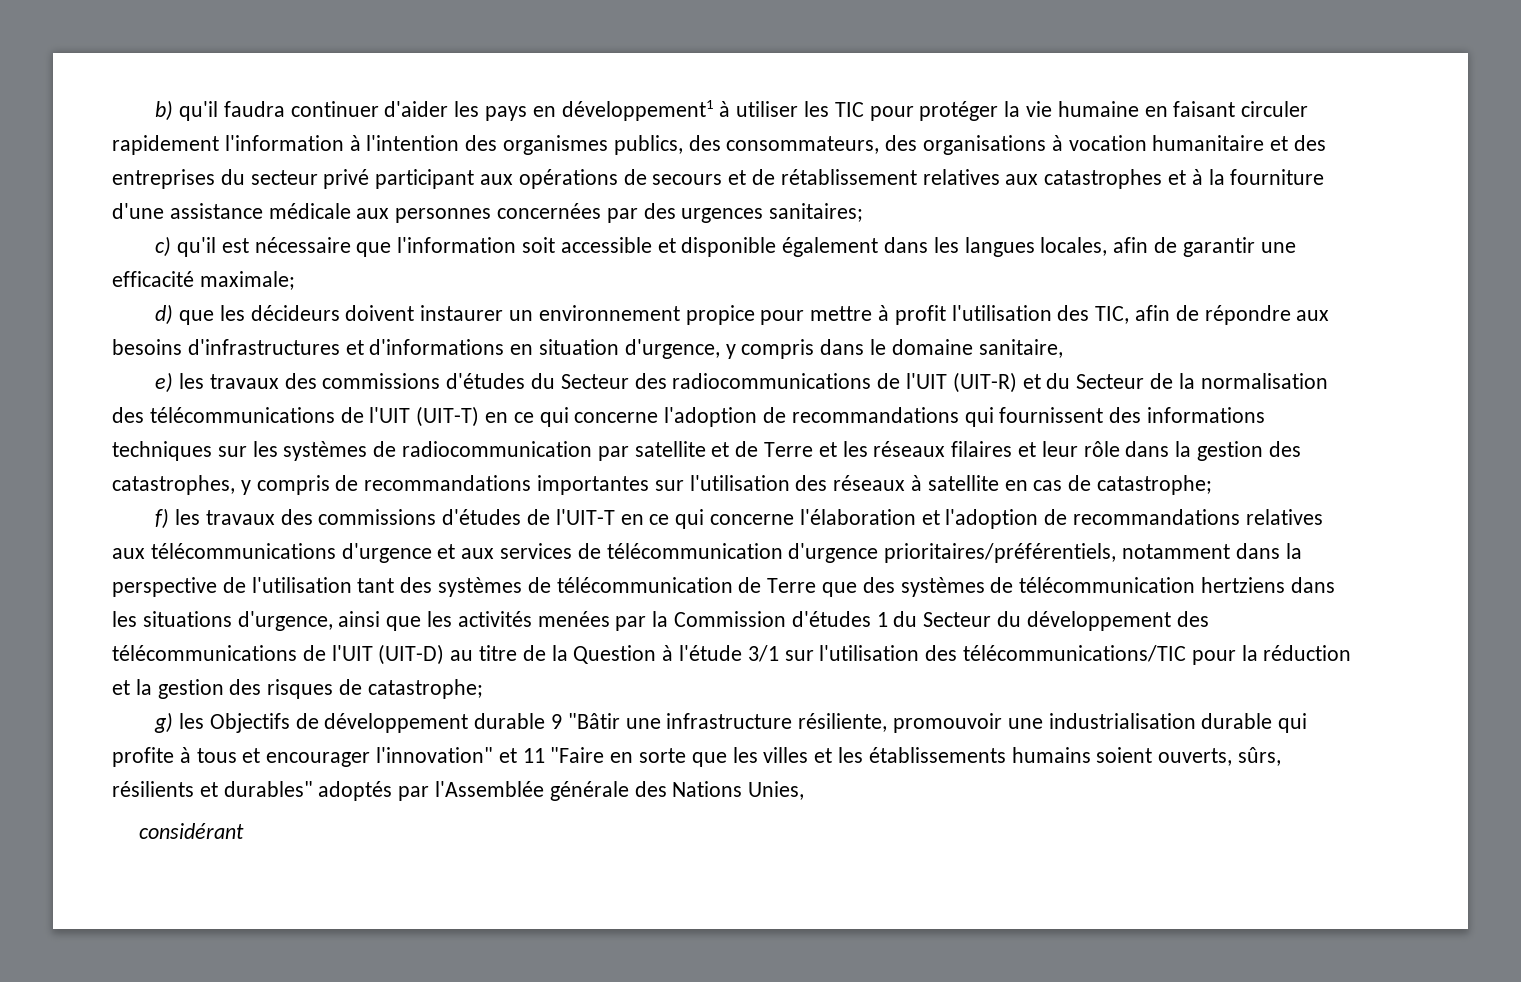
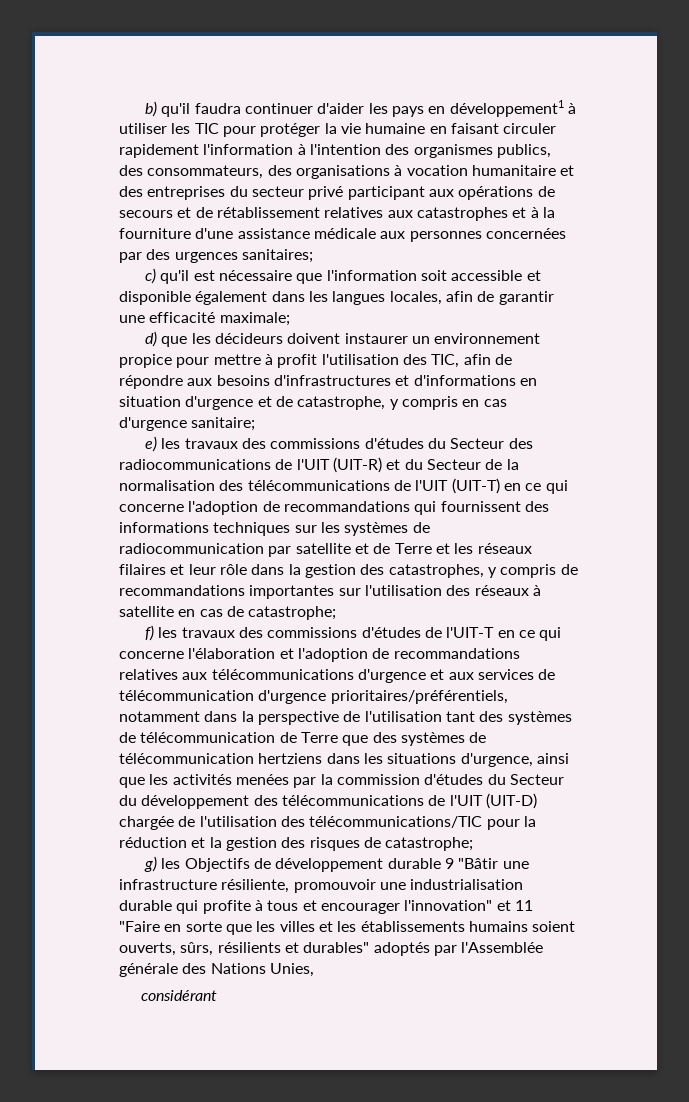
[624,339,1063,359] d'urgence, y compris dans le domaine sanitaire, -> [185,396,507,410] [119,417,256,431] d'urgence et de catastrophe, y compris en cas d'urgence sanitaire;
[674,611,888,627] Commission d'études 1 -> [336,774,484,785] commission d'études
[450,645,814,664] au titre de la Question à l'étude 3/1 sur -> [119,816,196,830] chargée de

